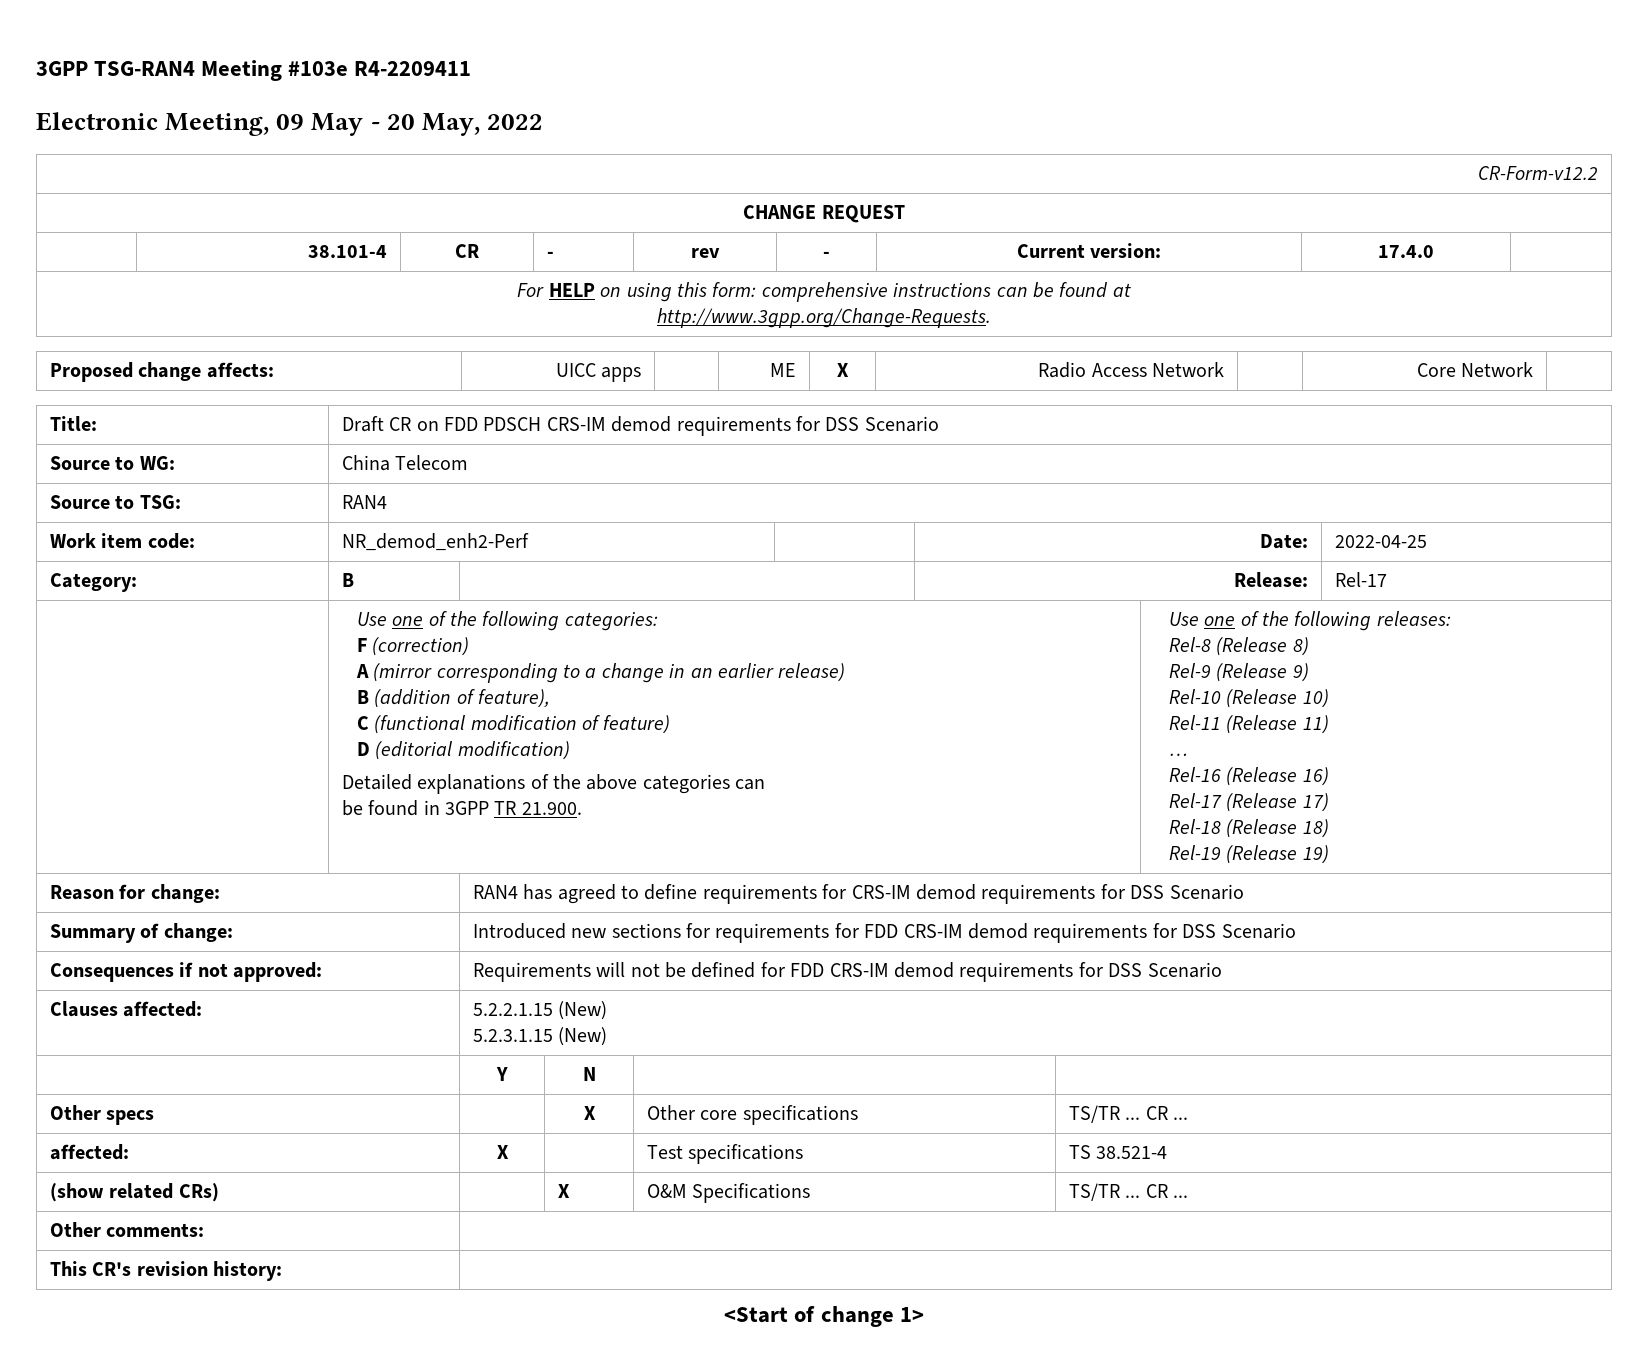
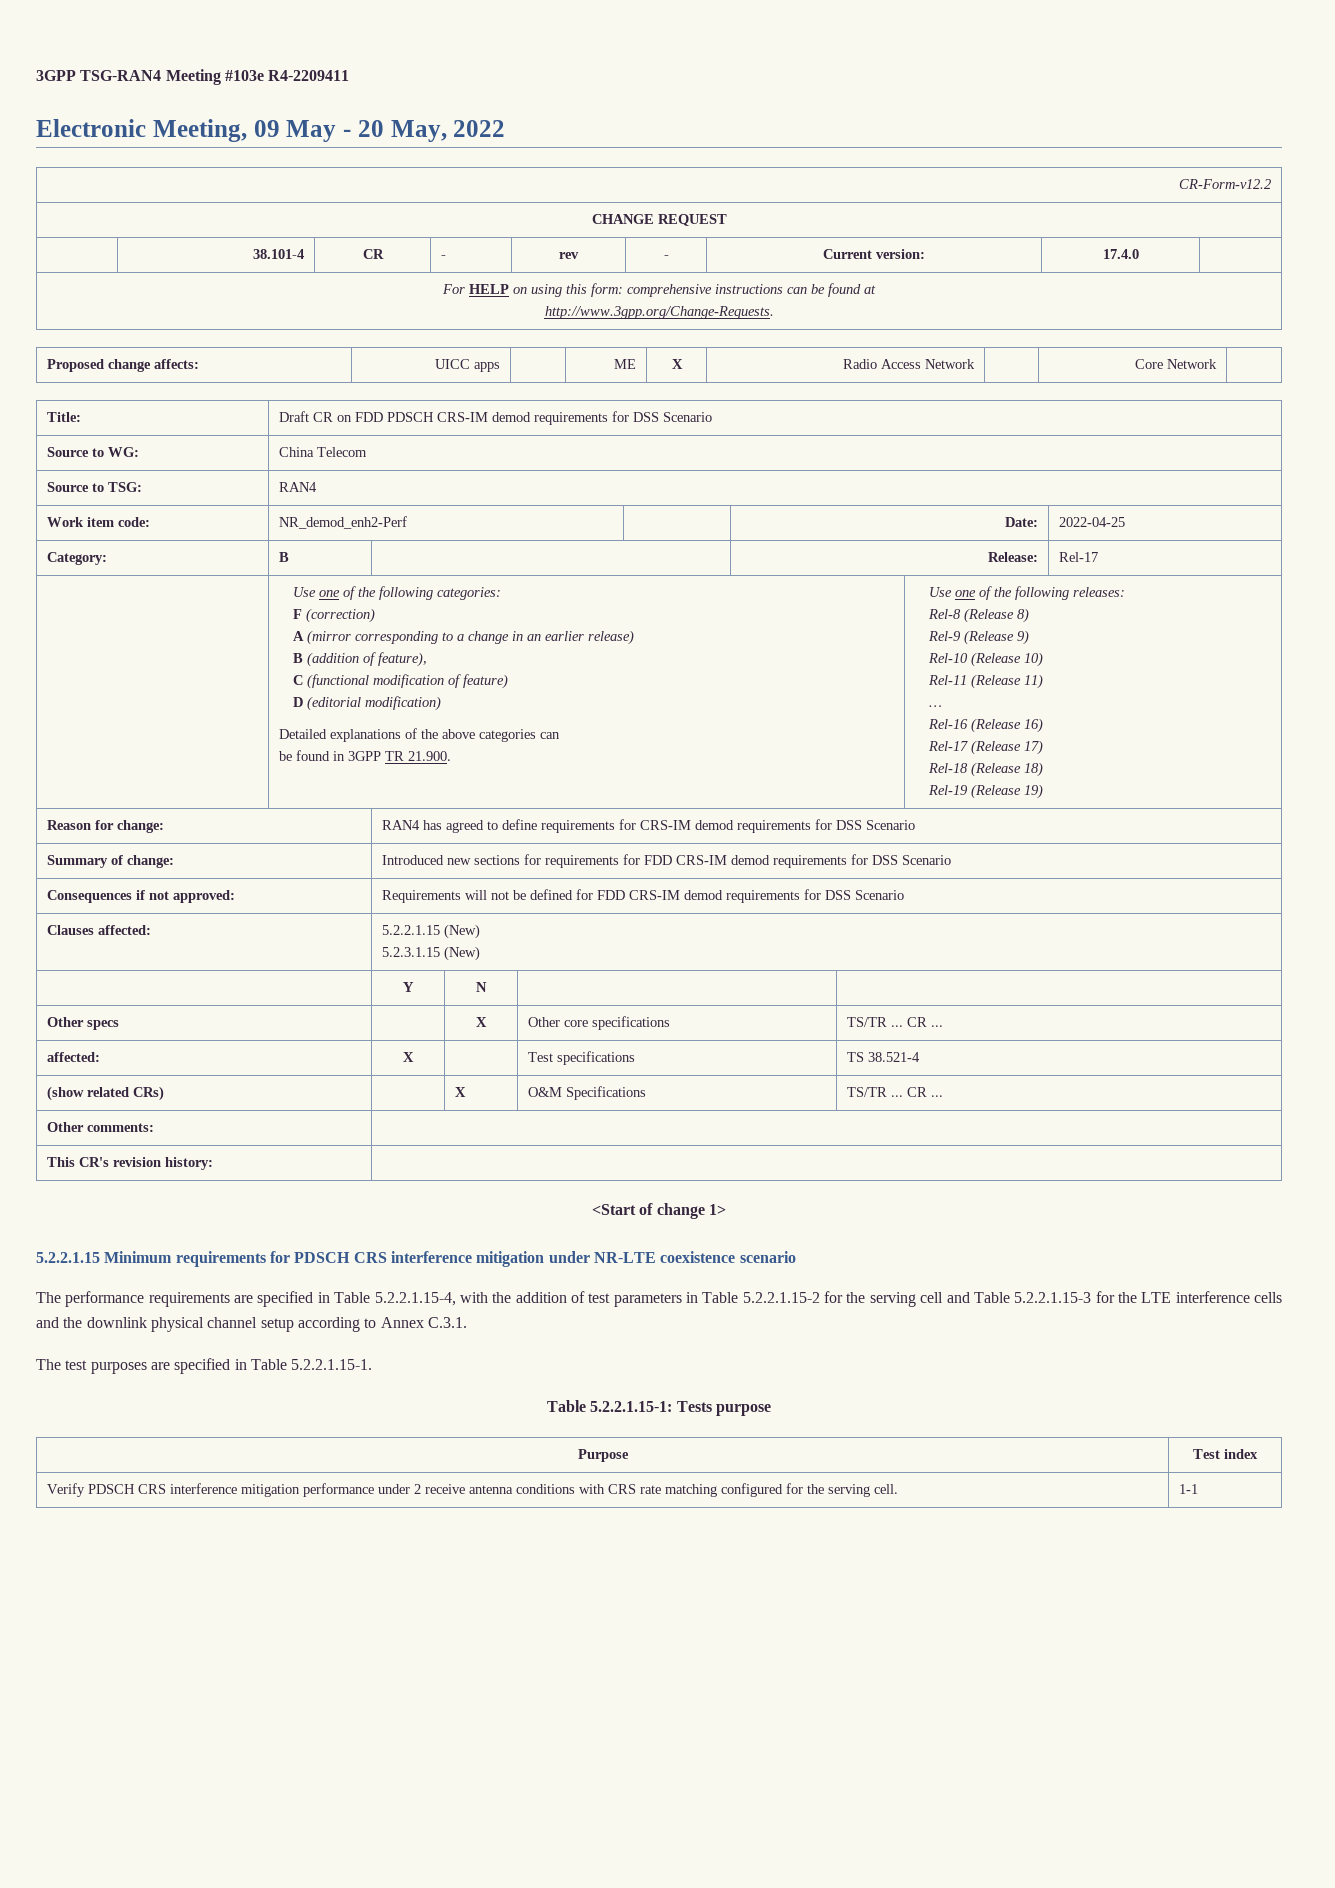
(924, 1314) none -> [36,1251,796,1267] [36,1291,1283,1307] [36,1317,467,1332] [36,1358,373,1374] [547,1400,771,1416] [577,1449,629,1462] [1193,1449,1258,1459] [47,1483,899,1497] [1179,1484,1199,1494] // 5.2.2.1.15 Minimum requirements for PDSCH CRS interference mitigation under NR-LTE coexistence scenario // The performance requirements are specified in Table 5.2.2.1.15-4, with the addition of test parameters in Table 5.2.2.1.15-2 for the serving cell and Table 5.2.2.1.15-3 for the LTE interference cells and the downlink physical channel setup according to Annex C.3.1. // The test purposes are specified in Table 5.2.2.1.15-1. // Table 5.2.2.1.15-1: Tests purpose // Purpose | Test index // Verify PDSCH CRS interference mitigation performance under 2 receive antenna conditions with CRS rate matching configured for the serving cell. | 1-1

